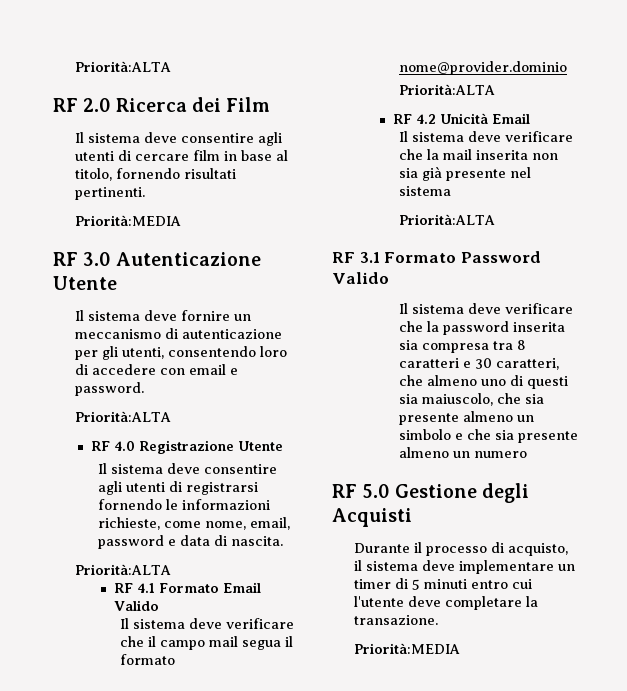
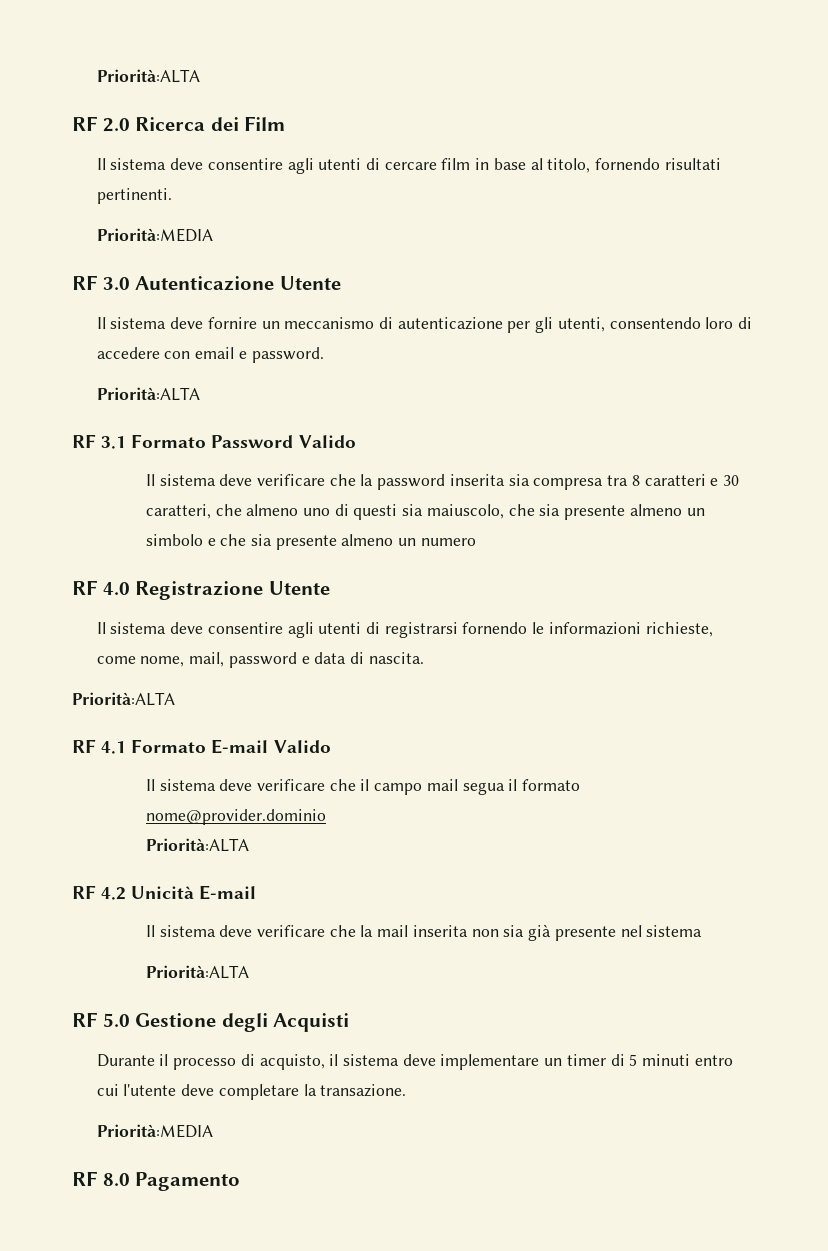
[91,440,284,454] [97,463,277,474] [97,481,258,495] [97,499,270,510] [97,517,290,530] [97,535,283,549] [75,564,172,575] [113,582,261,593] [113,600,159,611] [120,618,295,629] [120,636,294,650] [120,654,176,665] [399,61,568,75] [399,84,496,95] [392,113,530,124] [399,131,574,142] [399,149,559,160] [399,166,532,181] [399,186,452,196] [399,214,496,225] // RF 4.0 Registrazione Utente // Il sistema deve consentire agli utenti di registrarsi fornendo le informazioni richieste, come nome, email, password e data di nascita. // Priorità:ALTA // RF 4.1 Formato Email Valido // Il sistema deve verificare che il campo mail segua il formato nome@provider.dominio // Priorità:ALTA // RF 4.2 Unicità Email // Il sistema deve verificare che la mail inserita non sia già presente nel sistema // Priorità:ALTA -> (200, 394) none
(528, 454) none -> [72,580,330,600] [96,622,713,638] [96,652,424,668] [72,692,175,706] [72,739,331,754] [145,779,581,795] [145,809,326,825] [145,838,249,852] [72,885,257,900] [145,924,703,941] [145,965,249,979] // RF 4.0 Registrazione Utente // Il sistema deve consentire agli utenti di registrarsi fornendo le informazioni richieste, come nome, mail, password e data di nascita. // Priorità:ALTA // RF 4.1 Formato E-mail Valido // Il sistema deve verificare che il campo mail segua il formato nome@provider.dominio // Priorità:ALTA // RF 4.2 Unicità E-mail // Il sistema deve verificare che la mail inserita non sia già presente nel sistema // Priorità:ALTA
(461, 648) none -> [72,1171,241,1191] // RF 8.0 Pagamento

